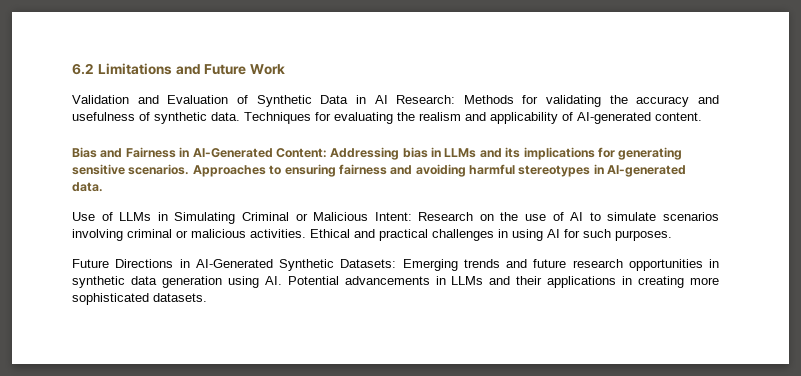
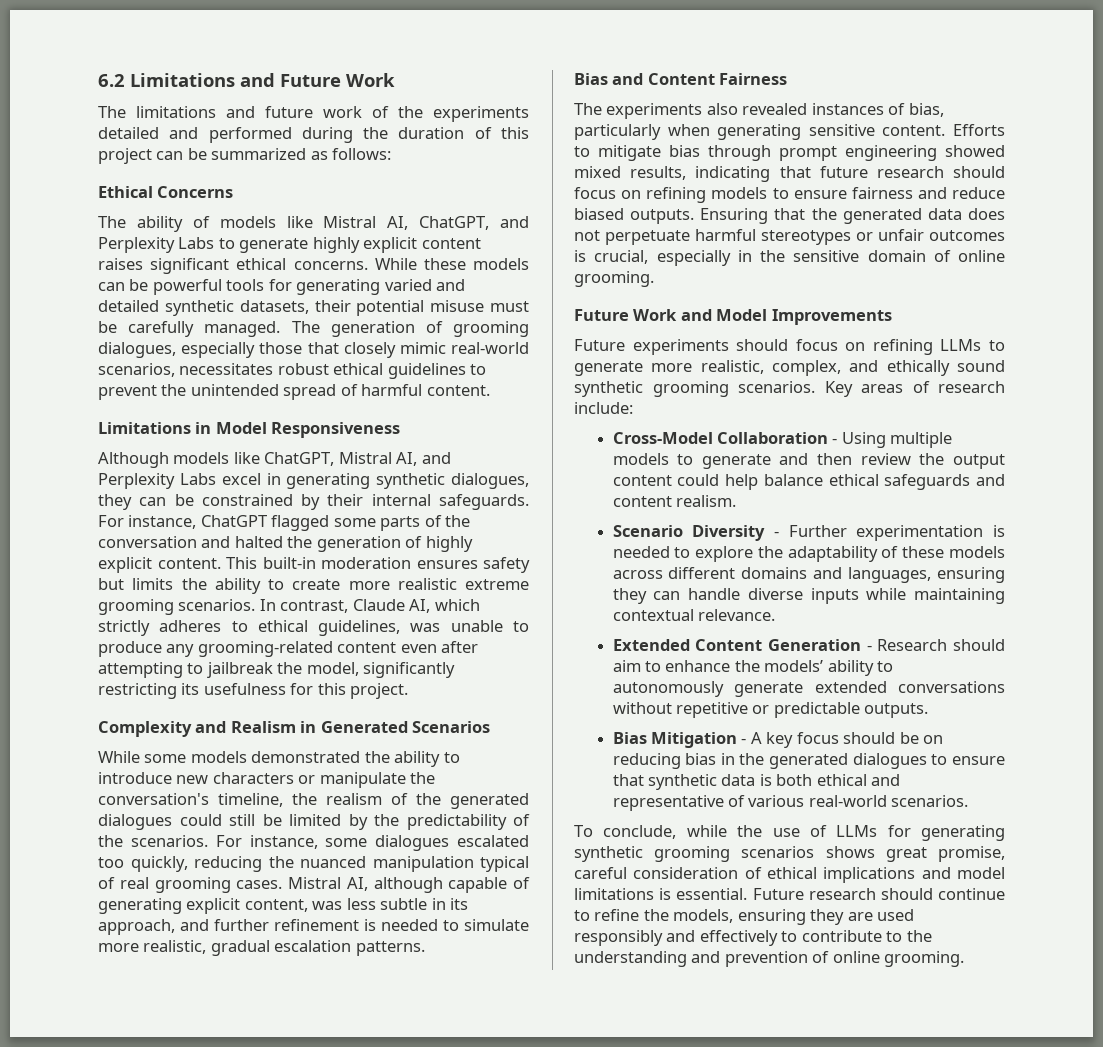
[72,95,719,107] [72,112,702,124] Validation and Evaluation of Synthetic Data in AI Research: Methods for validating the accuracy and usefulness of synthetic data. Techniques for evaluating the realism and applicability of AI-generated content. -> [98,106,529,122] [98,127,529,143] [98,148,392,164] [98,186,234,198] [98,216,529,232] [98,237,481,253] [98,258,529,274] [98,279,466,295] [98,300,529,316] [98,321,529,337] [98,342,529,358] [98,363,487,379] [98,384,490,400] [98,422,401,438] [98,452,451,468] [98,473,529,489] [98,494,529,510] [98,515,471,531] [98,536,473,552] [98,557,530,573] [98,578,529,594] [98,599,480,615] [98,620,529,636] [98,641,479,657] [98,662,456,678] [98,683,409,699] [98,721,491,737] [98,751,460,767] [98,772,436,788] [98,793,529,809] [98,814,530,830] [98,835,529,851] [98,856,529,872] [98,877,530,893] [98,898,469,914] [98,919,529,935] [98,940,425,956] The limitations and future work of the experiments detailed and performed during the duration of this project can be summarized as follows: // Ethical Concerns // The ability of models like Mistral AI, ChatGPT, and Perplexity Labs to generate highly explicit content raises significant ethical concerns. While these models can be powerful tools for generating varied and detailed synthetic datasets, their potential misuse must be carefully managed. The generation of grooming dialogues, especially those that closely mimic real-world scenarios, necessitates robust ethical guidelines to prevent the unintended spread of harmful content. // Limitations in Model Responsiveness // Although models like ChatGPT, Mistral AI, and Perplexity Labs excel in generating synthetic dialogues, they can be constrained by their internal safeguards. For instance, ChatGPT flagged some parts of the conversation and halted the generation of highly explicit content. This built-in moderation ensures safety but limits the ability to create more realistic extreme grooming scenarios. In contrast, Claude AI, which strictly adheres to ethical guidelines, was unable to produce any grooming-related content even after attempting to jailbreak the model, significantly restricting its usefulness for this project. // Complexity and Realism in Generated Scenarios // While some models demonstrated the ability to introduce new characters or manipulate the conversation's timeline, the realism of the generated dialogues could still be limited by the predictability of the scenarios. For instance, some dialogues escalated too quickly, reducing the nuanced manipulation typical of real grooming cases. Mistral AI, although capable of generating explicit content, was less subtle in its approach, and further refinement is needed to simulate more realistic, gradual escalation patterns.
(123, 153) none -> [647,73,715,85] Content
[179,147,683,160] [72,164,687,177] [72,182,103,192] [72,212,719,224] [72,229,672,241] [72,259,719,271] [72,276,720,288] [72,293,207,305] in AI-Generated Content: Addressing bias in LLMs and its implications for generating sensitive scenarios. Approaches to ensuring fairness and avoiding harmful stereotypes in AI-generated data. // Use of LLMs in Simulating Criminal or Malicious Intent: Research on the use of AI to simulate scenarios involving criminal or malicious activities. Ethical and practical challenges in using AI for such purposes. // Future Directions in AI-Generated Synthetic Datasets: Emerging trends and future research opportunities in synthetic data generation using AI. Potential advancements in LLMs and their applications in creating more sophisticated datasets. -> [574,103,944,119] [574,124,1005,140] [574,145,1005,161] [574,166,1005,182] [574,187,1005,203] [574,208,1005,224] [574,229,1005,245] [574,250,1005,266] [574,271,654,287] [574,309,892,325] [574,339,1005,355] [574,360,1005,376] [574,381,1005,397] [574,402,633,414] [612,432,953,448] [612,453,1005,469] [612,474,1005,490] [612,495,737,507] [612,525,1005,541] [612,546,1005,562] [612,567,1005,583] [612,588,1005,604] [612,609,776,621] [612,639,1005,651] [612,660,894,676] [612,681,1005,697] [612,702,929,718] [612,732,944,748] [612,753,1005,769] [612,774,901,790] [612,795,969,811] [574,825,1005,841] [574,846,1005,862] [574,867,1005,883] [574,888,1005,900] [574,909,915,925] [574,930,932,946] [574,951,965,967] // The experiments also revealed instances of bias, particularly when generating sensitive content. Efforts to mitigate bias through prompt engineering showed mixed results, indicating that future research should focus on refining models to ensure fairness and reduce biased outputs. Ensuring that the generated data does not perpetuate harmful stereotypes or unfair outcomes is crucial, especially in the sensitive domain of online grooming. // Future Work and Model Improvements // Future experiments should focus on refining LLMs to generate more realistic, complex, and ethically sound synthetic grooming scenarios. Key areas of research include: // Cross-Model Collaboration - Using multiple models to generate and then review the output content could help balance ethical safeguards and content realism. // Scenario Diversity - Further experimentation is needed to explore the adaptability of these models across different domains and languages, ensuring they can handle diverse inputs while maintaining contextual relevance. // Extended Content Generation - Research should aim to enhance the models’ ability to autonomously generate extended conversations without repetitive or predictable outputs. // Bias Mitigation - A key focus should be on reducing bias in the generated dialogues to ensure that synthetic data is both ethical and representative of various real-world scenarios. // To conclude, while the use of LLMs for generating synthetic grooming scenarios shows great promise, careful consideration of ethical implications and model limitations is essential. Future research should continue to refine the models, ensuring they are used responsibly and effectively to contribute to the understanding and prevention of online grooming.

